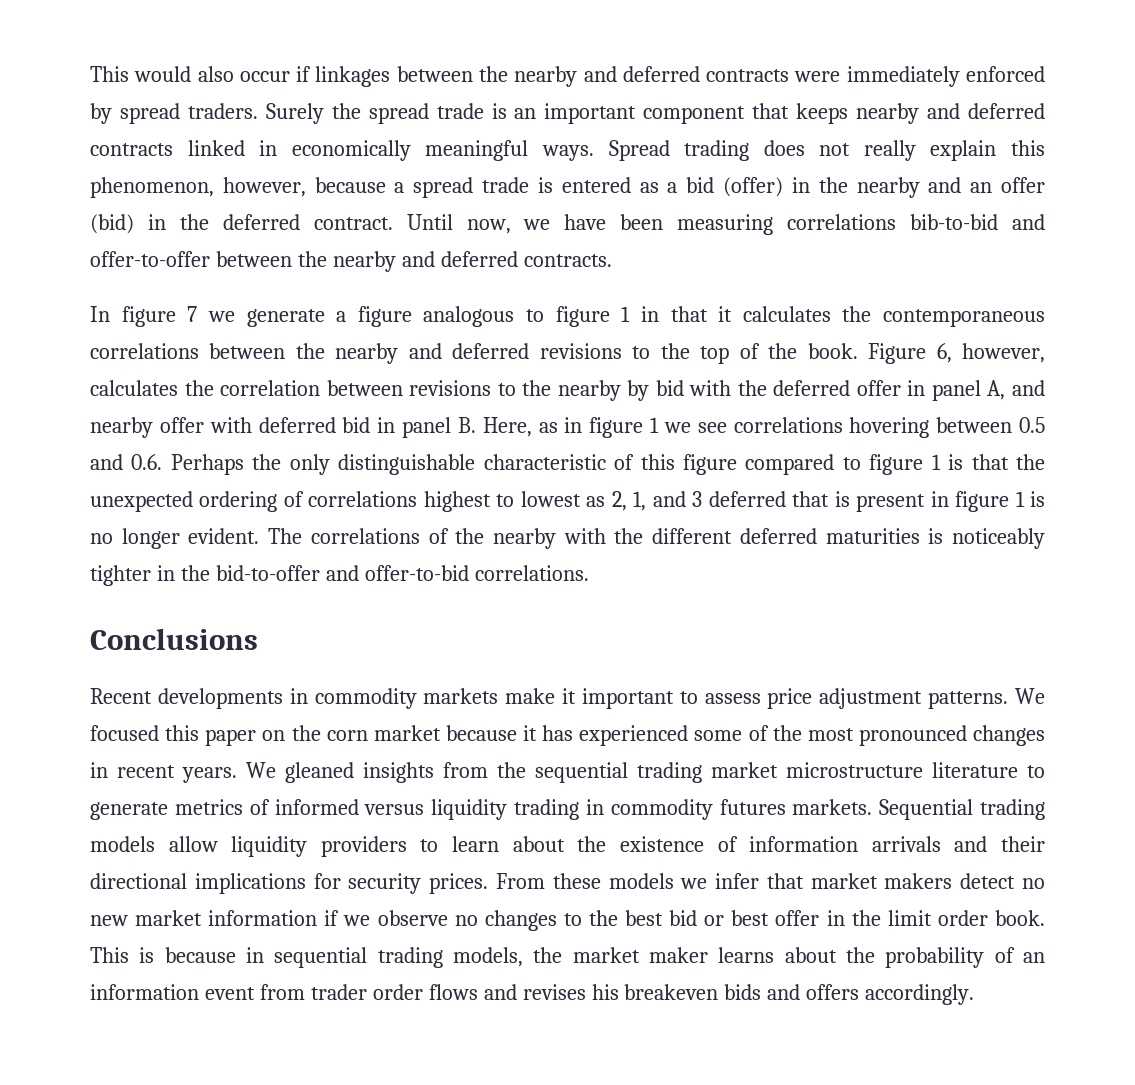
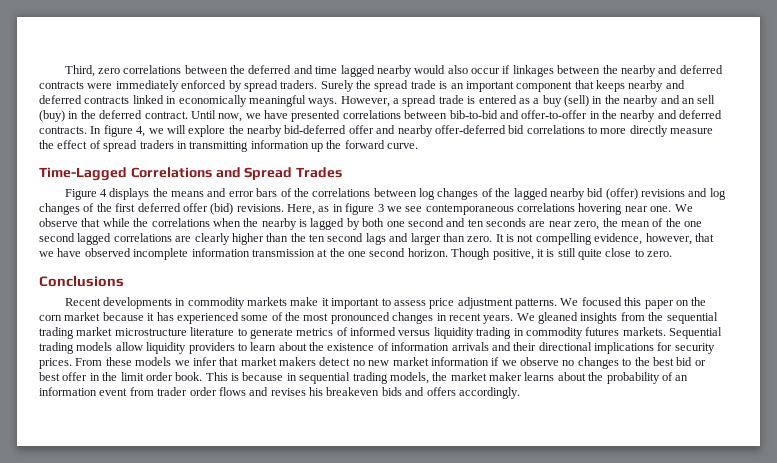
[90,66,129,82] This -> [64,65,412,77] Third, zero correlations between the deferred and time lagged nearby
[608,140,1046,161] [90,177,386,198] Spread trading does not really explain this phenomenon, however, because -> [340,96,390,107] However,
[686,177,784,197] bid (offer) -> [542,95,589,107] buy (sell)
[1001,177,1046,193] [90,214,134,234] offer (bid) -> [697,95,716,104] [39,110,65,122] sell (buy)
[620,214,897,235] been measuring correlations -> [291,110,448,122] presented correlations between
[215,251,292,267] between -> [589,111,600,119] in
(612, 260) // -> (87, 130) none
[187,306,1045,327] [90,343,1046,364] [90,380,1045,401] [90,417,476,438] 7 we generate a figure analogous to figure 1 in that it calculates the contemporaneous correlations between the nearby and deferred revisions to the top of the book. Figure 6, however, calculates the correlation between revisions to the nearby by bid with the deferred offer in panel A, and nearby offer with deferred bid in panel B. -> [136,125,714,137] [39,140,419,152] [39,167,343,181] [64,188,726,200] [39,203,284,215] 4, we will explore the nearby bid-deferred offer and nearby offer-deferred bid correlations to more directly measure the effect of spread traders in transmitting information up the forward curve. // Time-Lagged Correlations and Spread Trades // Figure 4 displays the means and error bars of the correlations between log changes of the lagged nearby bid (offer) revisions and log changes of the first deferred offer (bid) revisions.
[649,417,659,433] 1 -> [377,204,384,212] 3
(727, 427) none -> [425,204,514,215] contemporaneous
[936,417,1045,433] [90,454,1045,475] [90,491,1046,512] [90,528,1045,549] [90,565,589,586] between 0.5 and 0.6. Perhaps the only distinguishable characteristic of this figure compared to figure 1 is that the unexpected ordering of correlations highest to lowest as 2, 1, and 3 deferred that is present in figure 1 is no longer evident. The correlations of the nearby with the different deferred maturities is noticeably tighter in the bid-to-offer and offer-to-bid correlations. -> [624,204,693,212] [39,218,702,230] [39,233,714,245] [39,248,673,260] near one. We observe that while the correlations when the nearby is lagged by both one second and ten seconds are near zero, the mean of the one second lagged correlations are clearly higher than the ten second lags and larger than zero. It is not compelling evidence, however, that we have observed incomplete information transmission at the one second horizon. Though positive, it is still quite close to zero.

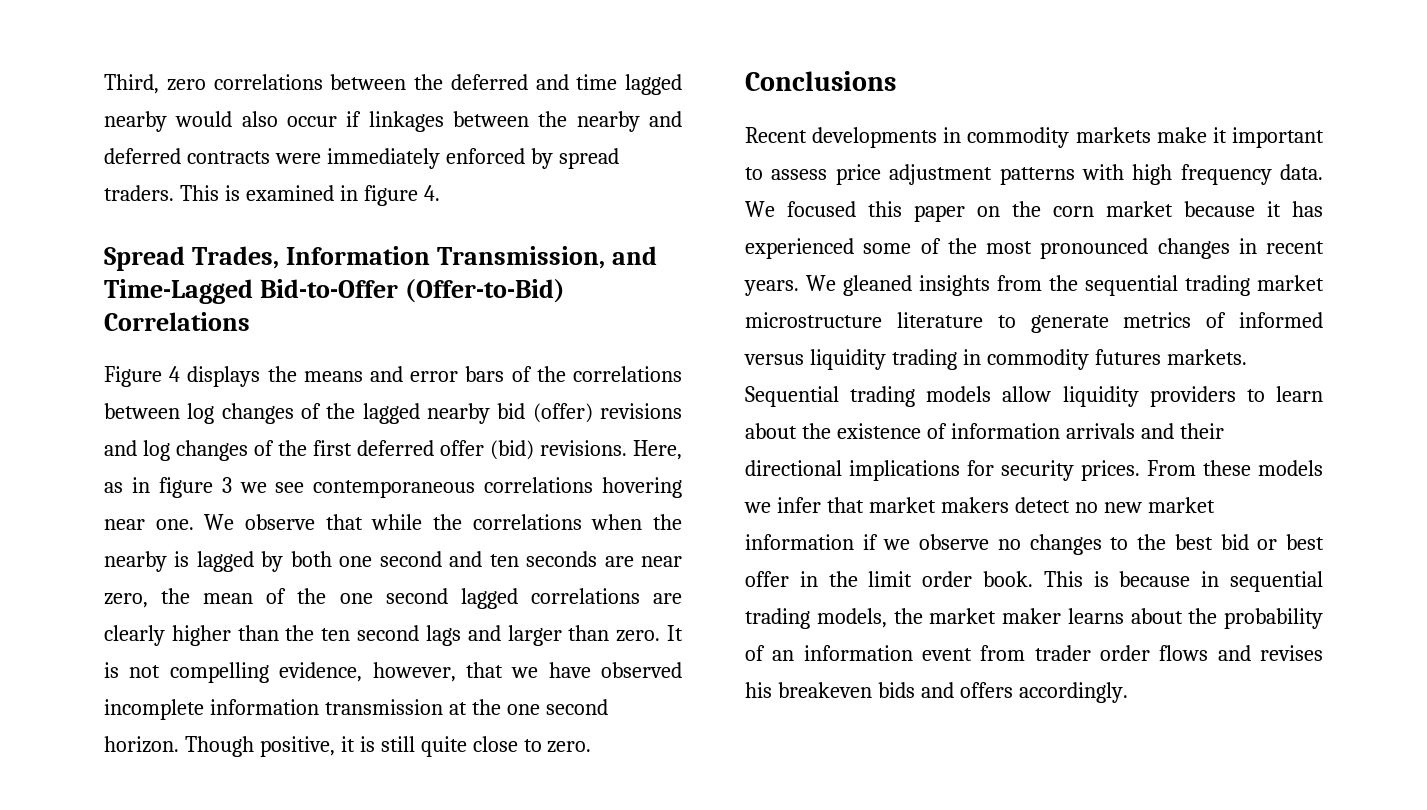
[320,80,685,92] [39,95,716,107] [39,110,723,122] [39,125,714,137] [39,140,419,152] [39,167,343,181] Surely the spread trade is an important component that keeps nearby and deferred contracts linked in economically meaningful ways. However, a spread trade is entered as a buy (sell) in the nearby and an sell (buy) in the deferred contract. Until now, we have presented correlations between bib-to-bid and offer-to-offer in the nearby and deferred contracts. In figure 4, we will explore the nearby bid-deferred offer and nearby offer-deferred bid correlations to more directly measure the effect of spread traders in transmitting information up the forward curve. // Time-Lagged Correlations and Spread Trades -> [179,185,440,206] [104,246,657,271] [104,279,565,304] [104,312,250,331] This is examined in figure 4. // Spread Trades, Information Transmission, and Time-Lagged Bid-to-Offer (Offer-to-Bid) Correlations
[515,298,558,309] patterns. -> [999,164,1323,185] patterns with high frequency data.

